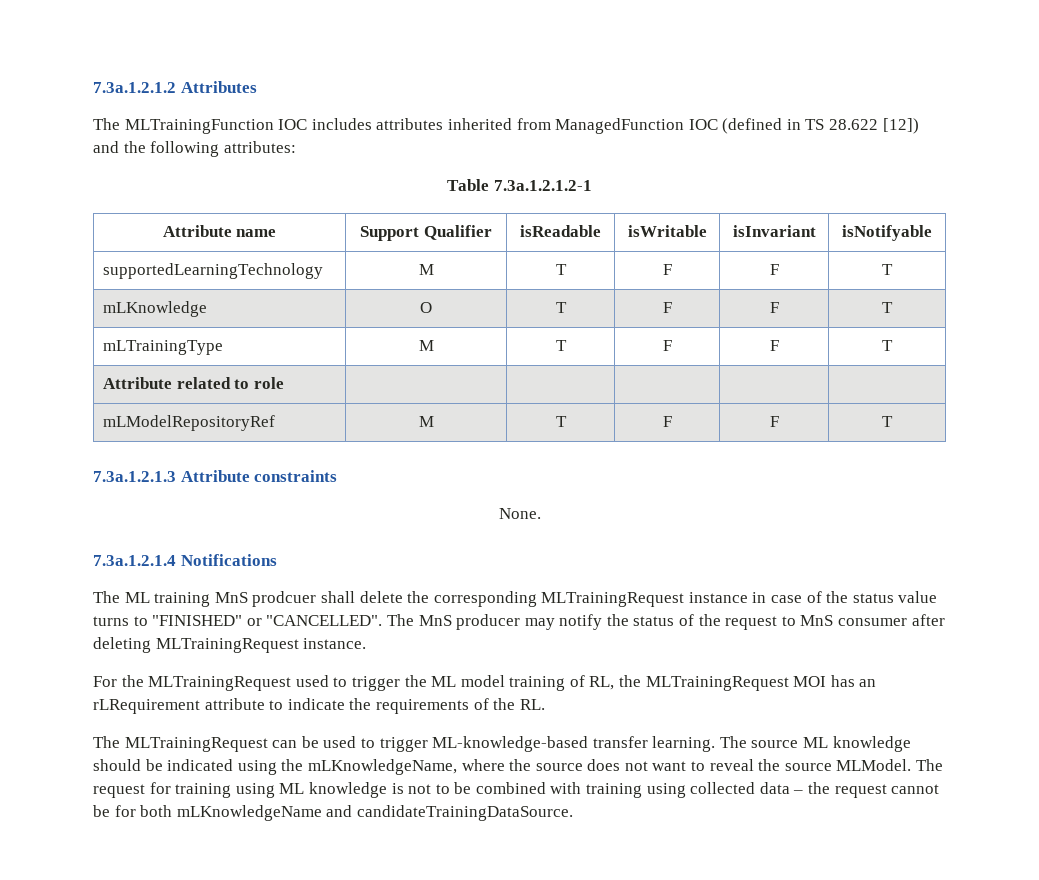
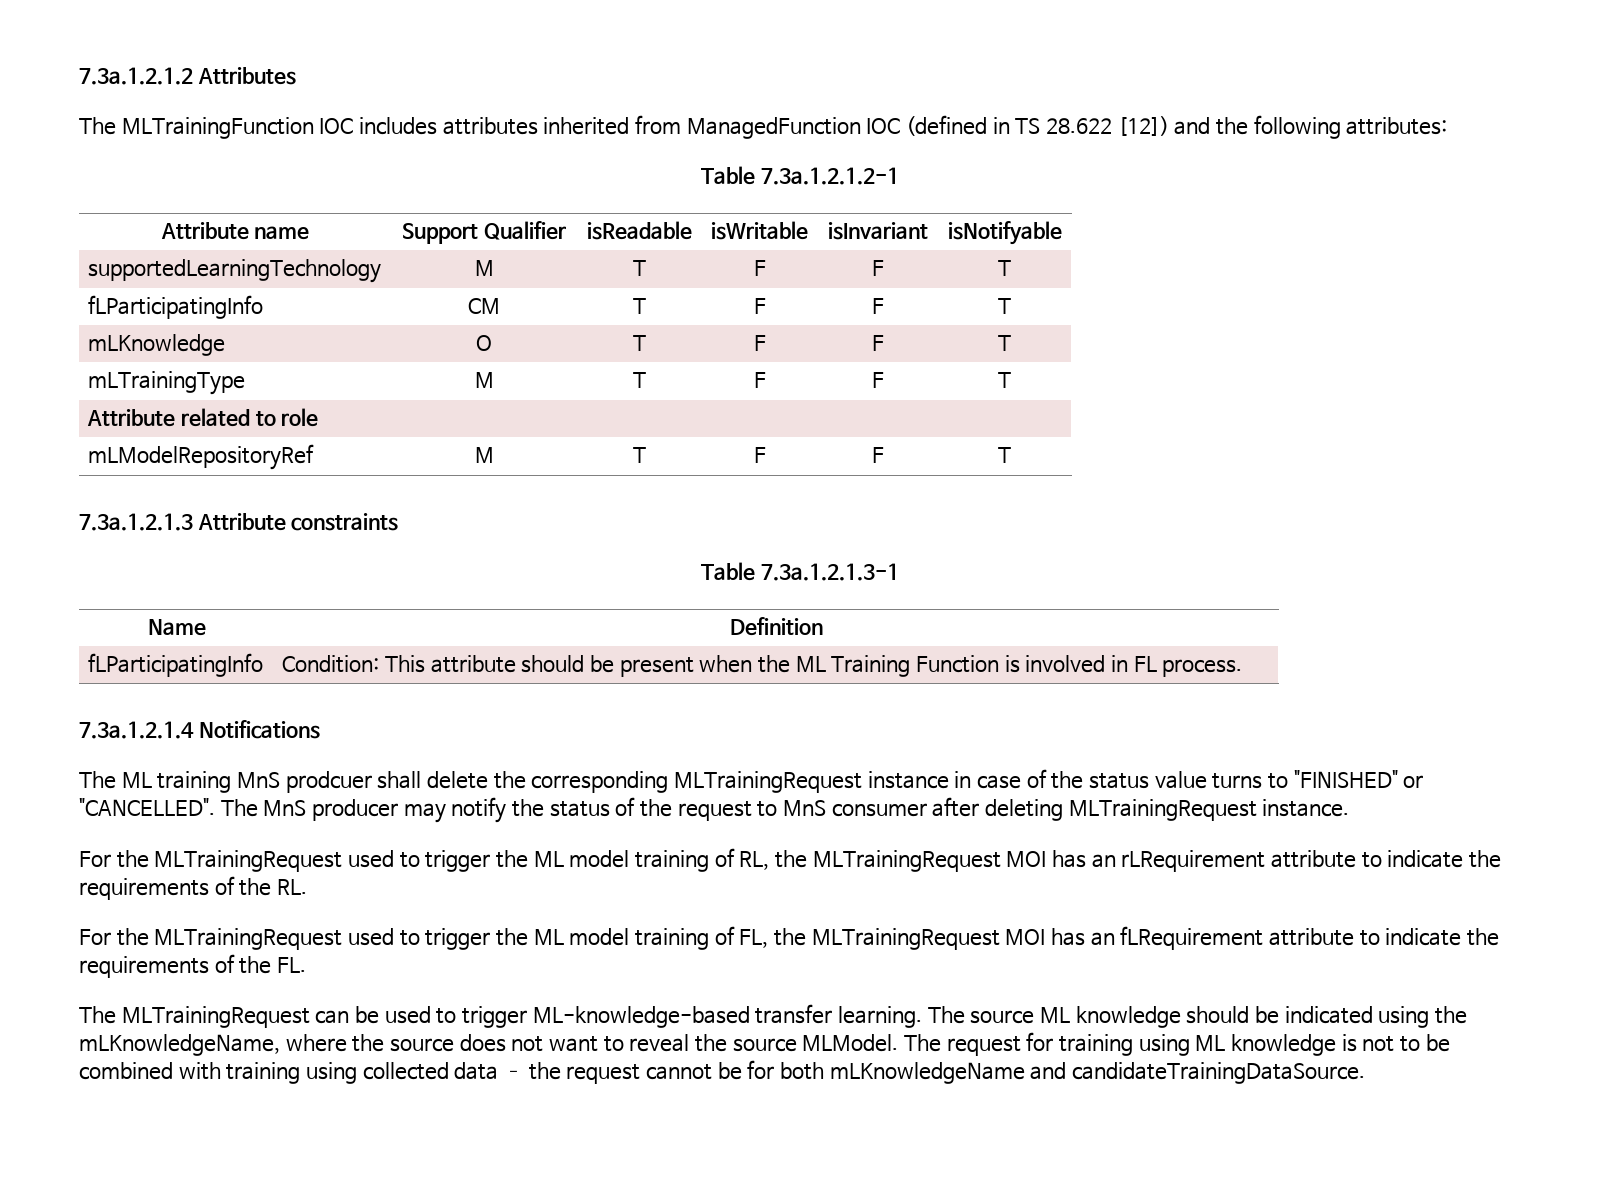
(893, 269) none -> [88,295,264,319] [468,298,500,314] [632,298,646,314] [753,298,766,314] [871,298,884,314] [998,298,1011,314] // fLParticipatingInfo | CM | T | F | F | T
[498,508,541,519] None. -> [701,562,899,581] [147,619,206,636] [729,617,823,636] [88,653,264,677] [282,655,1243,677] Table 7.3a.1.2.1.3-1 // Name | Definition // fLParticipatingInfo | Condition: This attribute should be present when the ML Training Function is involved in FL process.
(545, 704) none -> [79,926,1499,950] [79,954,306,978] // For the MLTrainingRequest used to trigger the ML model training of FL, the MLTrainingRequest MOI has an fLRequirement attribute to indicate the requirements of the FL.

